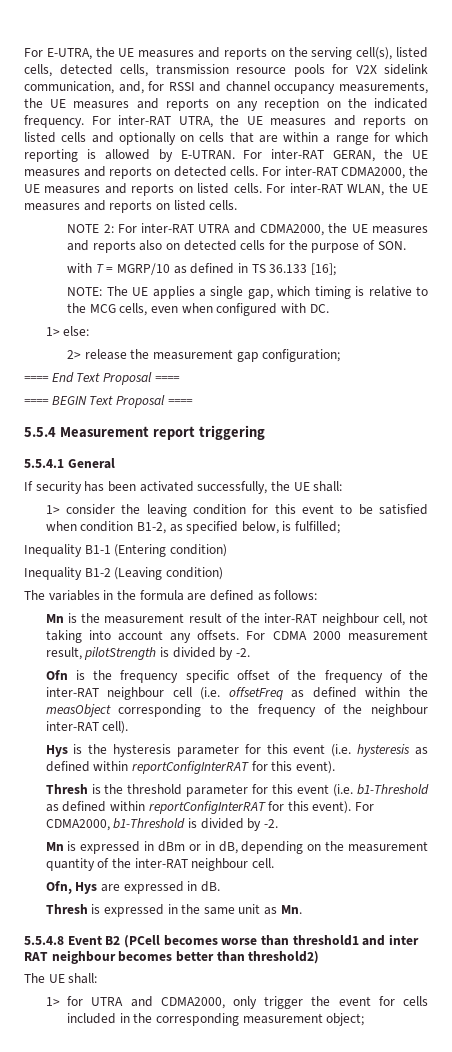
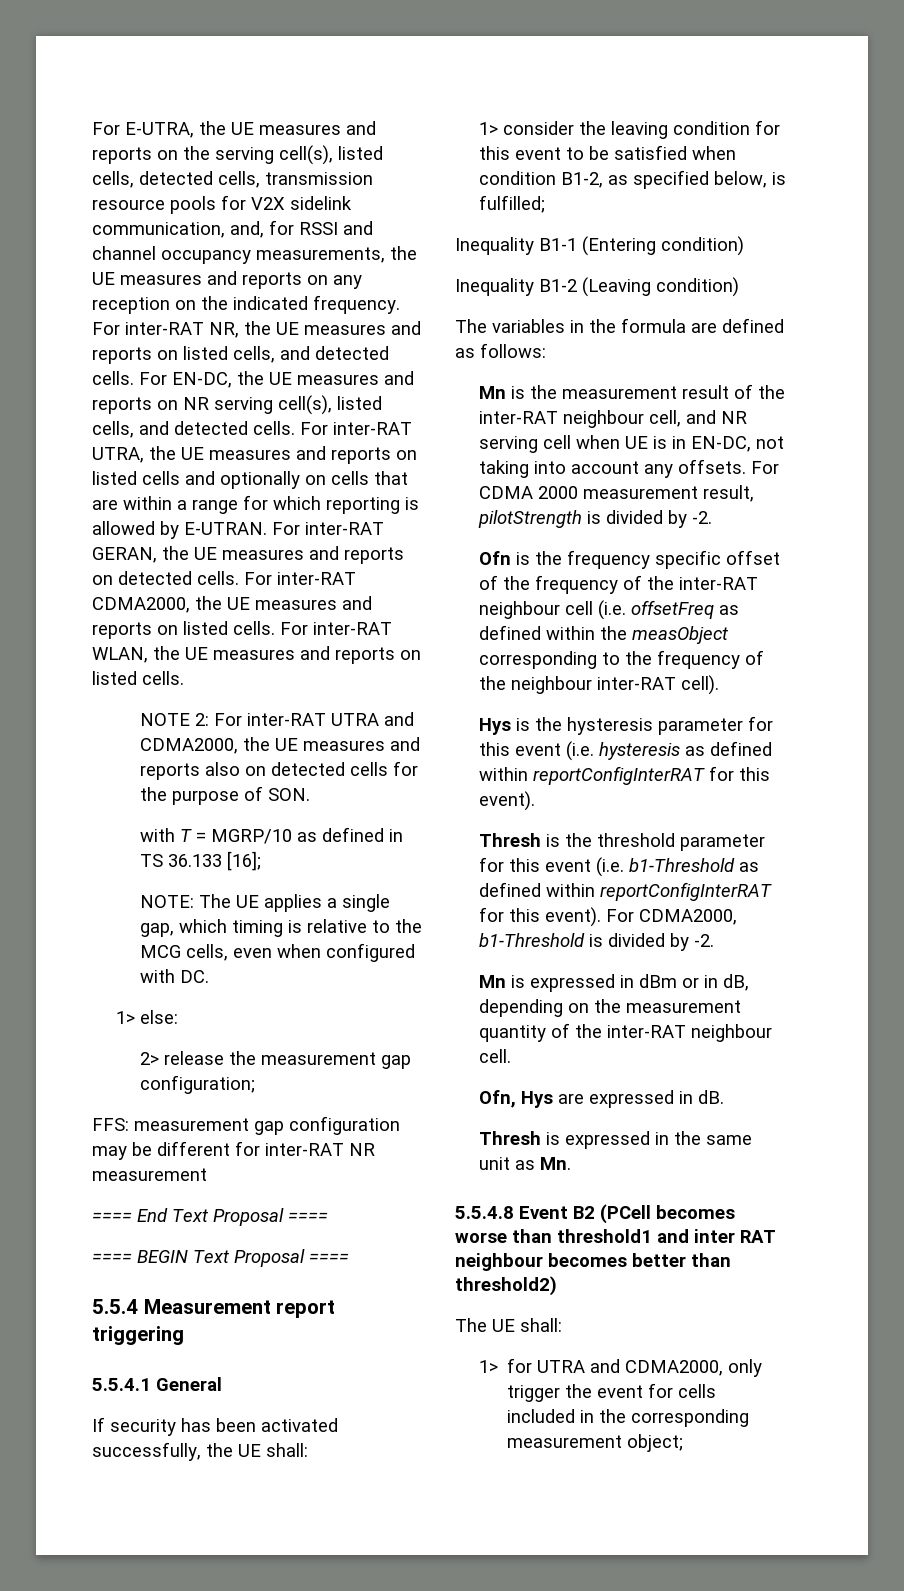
(172, 120) none -> [209,321,421,338] [92,346,389,364] [92,371,414,388] [92,395,382,415] [92,421,412,438] NR, the UE measures and reports on listed cells, and detected cells. For EN-DC, the UE measures and reports on NR serving cell(s), listed cells, and detected cells. For inter-RAT
(341, 355) none -> [92,1116,400,1135] [92,1141,375,1160] [92,1168,207,1181] // FFS: measurement gap configuration may be different for inter-RAT NR measurement
(405, 619) none -> [685,410,747,424] [478,435,751,453] and NR serving cell when UE is in EN-DC,

